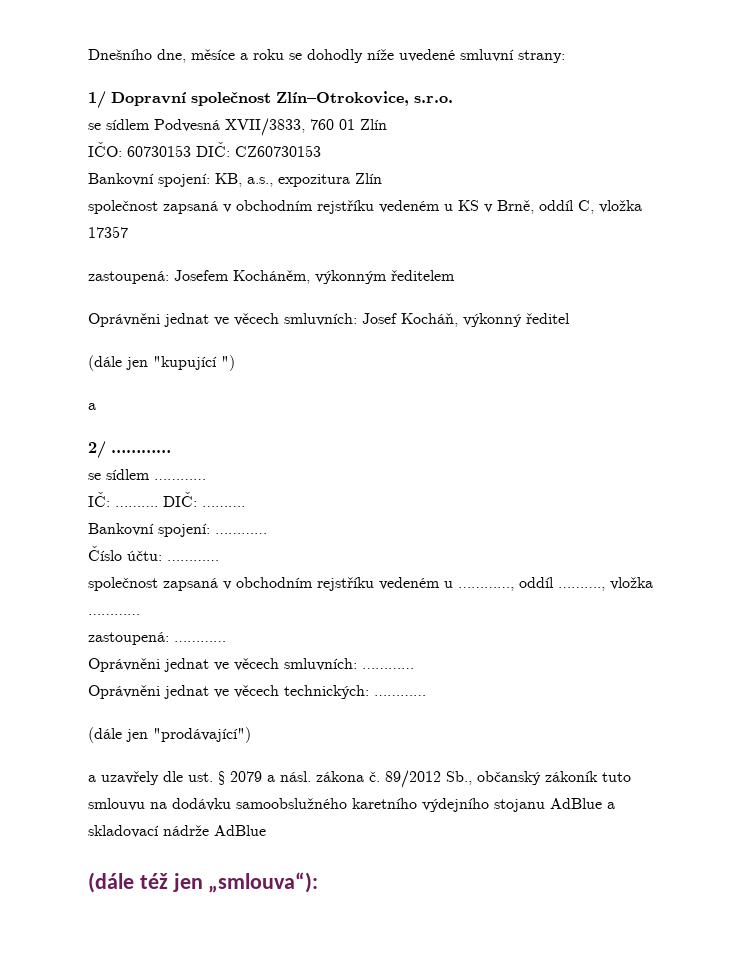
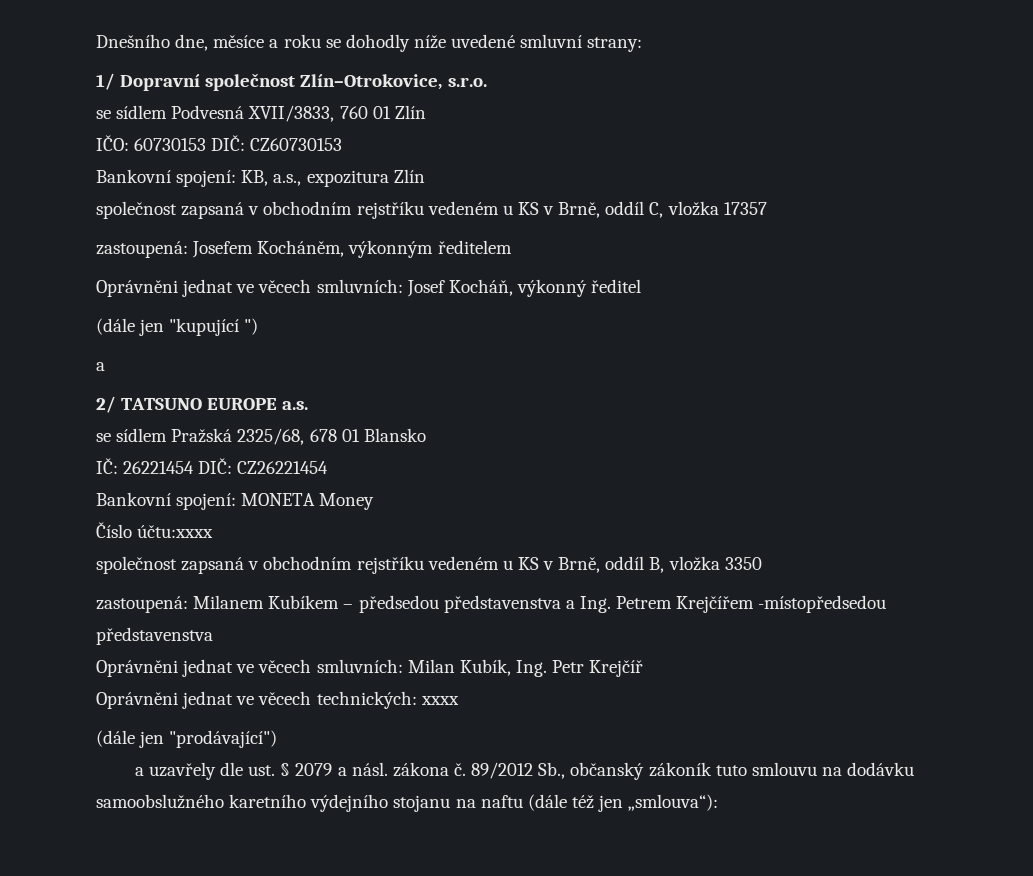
[111,450,171,453] [88,469,206,480] [88,491,245,507] [88,523,267,537] ………… // se sídlem ………… // IČ: ………. DIČ: ………. // Bankovní spojení: ………… -> [121,398,309,410] [96,428,426,445] [96,458,329,474] [96,492,375,510] TATSUNO EUROPE a.s. // se sídlem Pražská 2325/68, 678 01 Blansko // IČ: 26221454 DIČ: CZ26221454 // Bankovní spojení: MONETA Money
[127,550,219,561] [88,577,653,591] [88,614,140,615] [88,632,226,645] [88,658,414,672] účtu: ………… // společnost zapsaná v obchodním rejstříku vedeném u …………, oddíl ………., vložka ………… // zastoupená: ………… // Oprávněni jednat ve věcech smluvních: ………… -> [137,525,214,538] [96,556,762,574] [96,595,887,613] [96,627,213,645] [96,659,644,677] účtu:xxxx // společnost zapsaná v obchodním rejstříku vedeném u KS v Brně, oddíl B, vložka 3350 // zastoupená: Milanem Kubíkem – předsedou představenstva a Ing. Petrem Krejčířem -místopředsedou představenstva // Oprávněni jednat ve věcech smluvních: Milan Kubík, Ing. Petr Krejčíř
[374,695,426,696] ………… -> [420,696,459,705] xxxx
[550,798,615,809] [88,825,266,838] AdBlue a skladovací nádrže AdBlue // -> [455,795,523,808] na naftu

